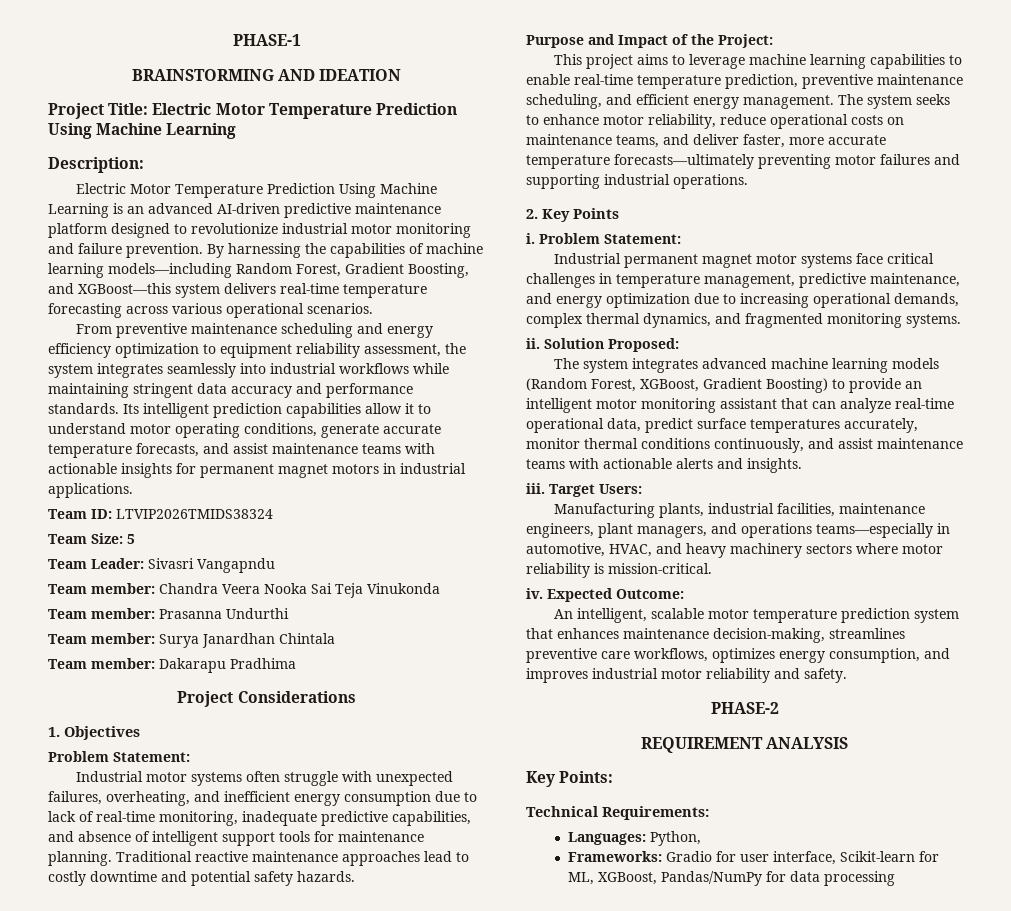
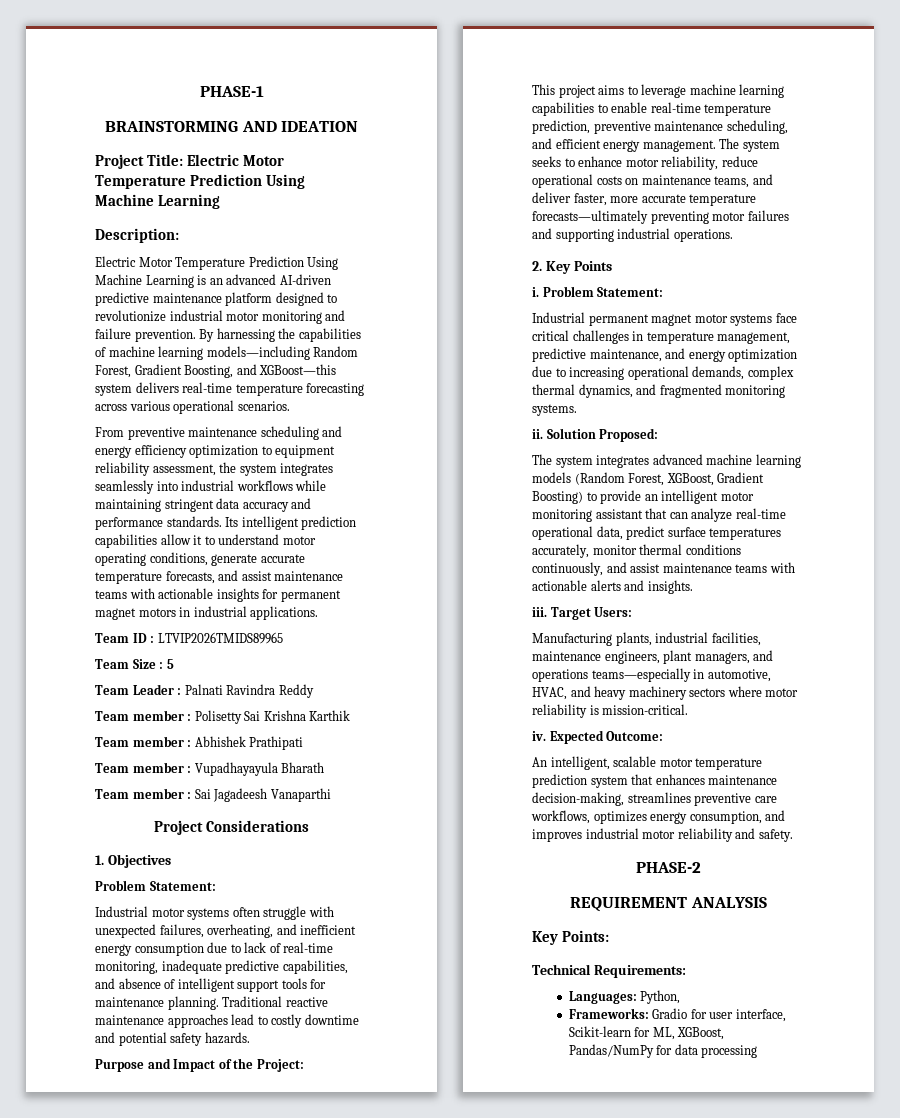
[91,509,273,519] [48,533,123,544] ID: LTVIP2026TMIDS38324 // Team Size: -> [132,632,283,644] [95,659,164,669] ID : LTVIP2026TMIDS89965 // Team Size :
[91,558,275,573] [48,583,440,598] [48,608,289,619] [48,633,335,648] [48,658,296,673] Leader: Sivasri Vangapndu // Team member: Chandra Veera Nooka Sai Teja Vinukonda // Team member: Prasanna Undurthi // Team member: Surya Janardhan Chintala // Team member: Dakarapu Pradhima -> [132,684,314,698] [95,710,351,724] [95,736,304,750] [95,762,325,776] [95,788,331,802] Leader : Palnati Ravindra Reddy // Team member : Polisetty Sai Krishna Karthik // Team member : Abhishek Prathipati // Team member : Vupadhayayula Bharath // Team member : Sai Jagadeesh Vanaparthi

